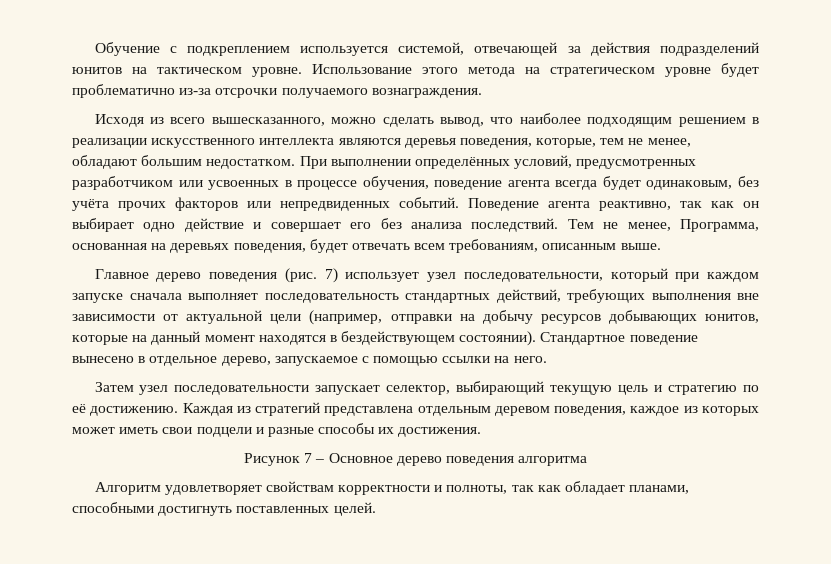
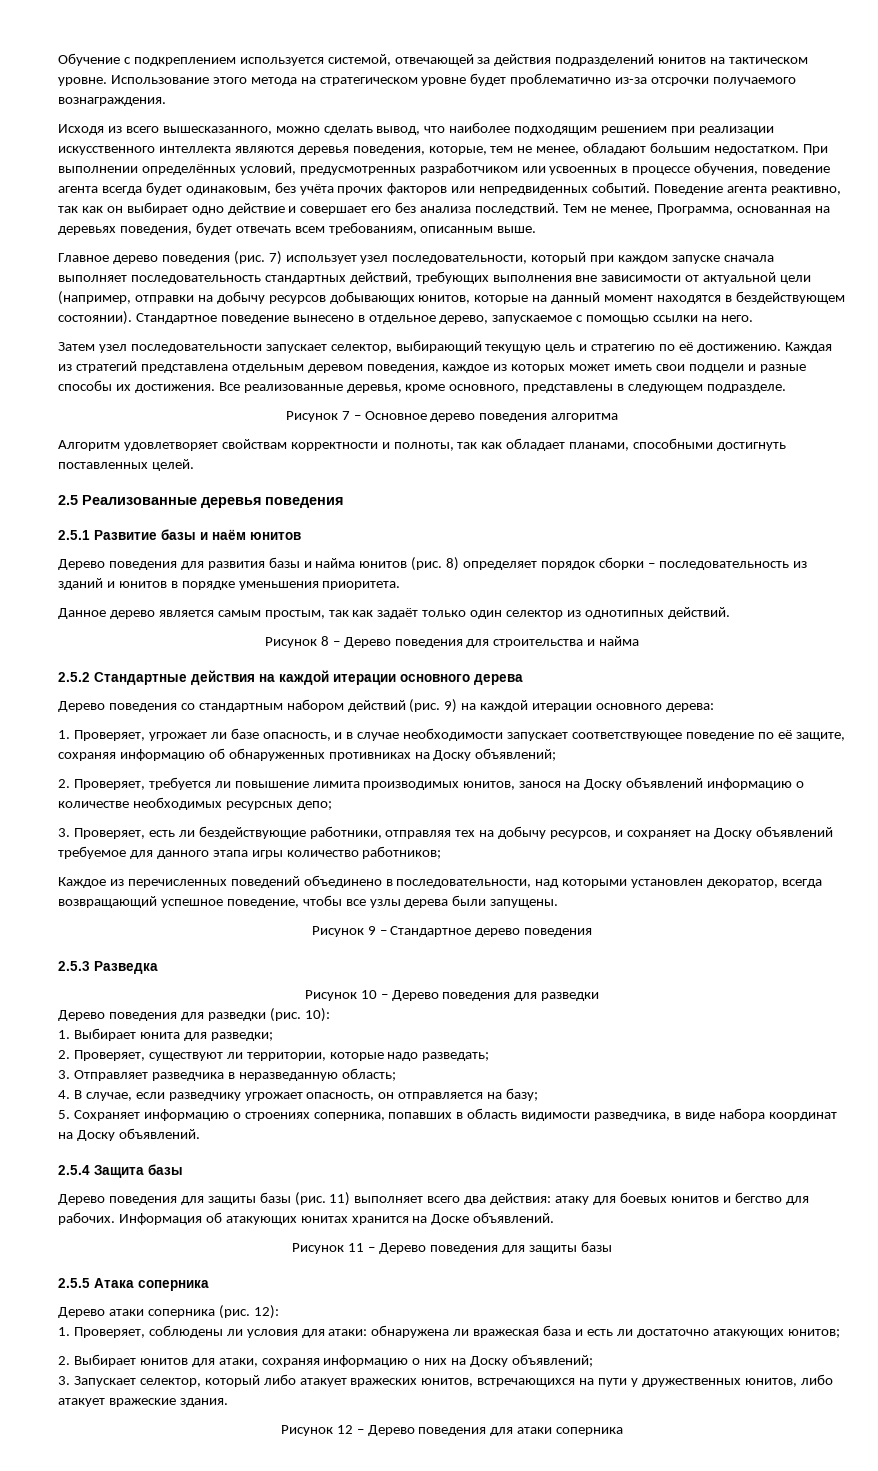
[752,117,760,124] в -> [671,126,696,135] при
(482, 432) none -> [218,382,787,393] Все реализованные деревья, кроме основного, представлены в следующем подразделе.
(376, 509) none -> [58,495,343,508] [58,529,301,540] [58,557,807,571] [58,578,401,590] [58,607,730,619] [264,636,640,648] [58,670,523,685] [58,699,714,713] [58,728,845,741] [58,748,557,761] [58,777,804,790] [58,797,332,810] [58,826,833,839] [58,846,442,859] [58,875,823,888] [58,895,559,908] [311,926,593,937] [58,961,158,974] [304,990,600,1001] [58,1008,330,1022] [58,1028,273,1041] [58,1050,490,1061] [58,1068,396,1081] [58,1088,539,1101] [58,1108,837,1121] [58,1128,200,1141] [58,1164,183,1178] [58,1192,809,1206] [58,1212,555,1225] [292,1241,612,1254] [58,1278,209,1291] [58,1305,279,1319] [58,1325,840,1338] [58,1354,594,1367] [58,1374,833,1387] [58,1398,228,1407] [280,1425,624,1436] // 2.5 Реализованные деревья поведения // 2.5.1 Развитие базы и наём юнитов // Дерево поведения для развития базы и найма юнитов (рис. 8) определяет порядок сборки – последовательность из зданий и юнитов в порядке уменьшения приоритета. // Данное дерево является самым простым, так как задаёт только один селектор из однотипных действий. // Рисунок 8 – Дерево поведения для строительства и найма // 2.5.2 Стандартные действия на каждой итерации основного дерева // Дерево поведения со стандартным набором действий (рис. 9) на каждой итерации основного дерева: // 1. Проверяет, угрожает ли базе опасность, и в случае необходимости запускает соответствующее поведение по её защите, сохраняя информацию об обнаруженных противниках на Доску объявлений; // 2. Проверяет, требуется ли повышение лимита производимых юнитов, занося на Доску объявлений информацию о количестве необходимых ресурсных депо; // 3. Проверяет, есть ли бездействующие работники, отправляя тех на добычу ресурсов, и сохраняет на Доску объявлений требуемое для данного этапа игры количество работников; // Каждое из перечисленных поведений объединено в последовательности, над которыми установлен декоратор, всегда возвращающий успешное поведение, чтобы все узлы дерева были запущены. // Рисунок 9 – Стандартное дерево поведения // 2.5.3 Разведка // Рисунок 10 – Дерево поведения для разведки // Дерево поведения для разведки (рис. 10): // 1. Выбирает юнита для разведки; // 2. Проверяет, существуют ли территории, которые надо разведать; // 3. Отправляет разведчика в неразведанную область; // 4. В случае, если разведчику угрожает опасность, он отправляется на базу; // 5. Сохраняет информацию о строениях соперника, попавших в область видимости разведчика, в виде набора координат на Доску объявлений. // 2.5.4 Защита базы // Дерево поведения для защиты базы (рис. 11) выполняет всего два действия: атаку для боевых юнитов и бегство для рабочих. Информация об атакующих юнитах хранится на Доске объявлений. // Рисунок 11 – Дерево поведения для защиты базы // 2.5.5 Атака соперника // Дерево атаки соперника (рис. 12): // 1. Проверяет, соблюдены ли условия для атаки: обнаружена ли вражеская база и есть ли достаточно атакующих юнитов; // 2. Выбирает юнитов для атаки, сохраняя информацию о них на Доску объявлений; // 3. Запускает селектор, который либо атакует вражеских юнитов, встречающихся на пути у дружественных юнитов, либо атакует вражеские здания. // Рисунок 12 – Дерево поведения для атаки соперника

